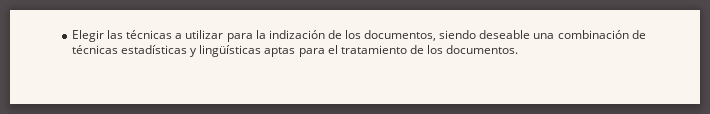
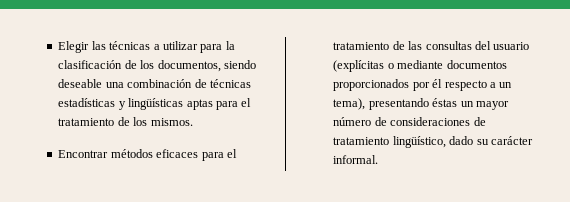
[268,30,325,39] indización -> [58,60,123,69] clasificación
[446,45,519,54] documentos. -> [150,118,193,126] [58,149,237,161] [333,41,530,50] [333,60,507,72] [333,79,513,91] [333,98,509,110] [333,117,486,126] [333,136,533,148] [333,155,379,164] mismos. // Encontrar métodos eficaces para el tratamiento de las consultas del usuario (explícitas o mediante documentos proporcionados por él respecto a un tema), presentando éstas un mayor número de consideraciones de tratamiento lingüístico, dado su carácter informal.

